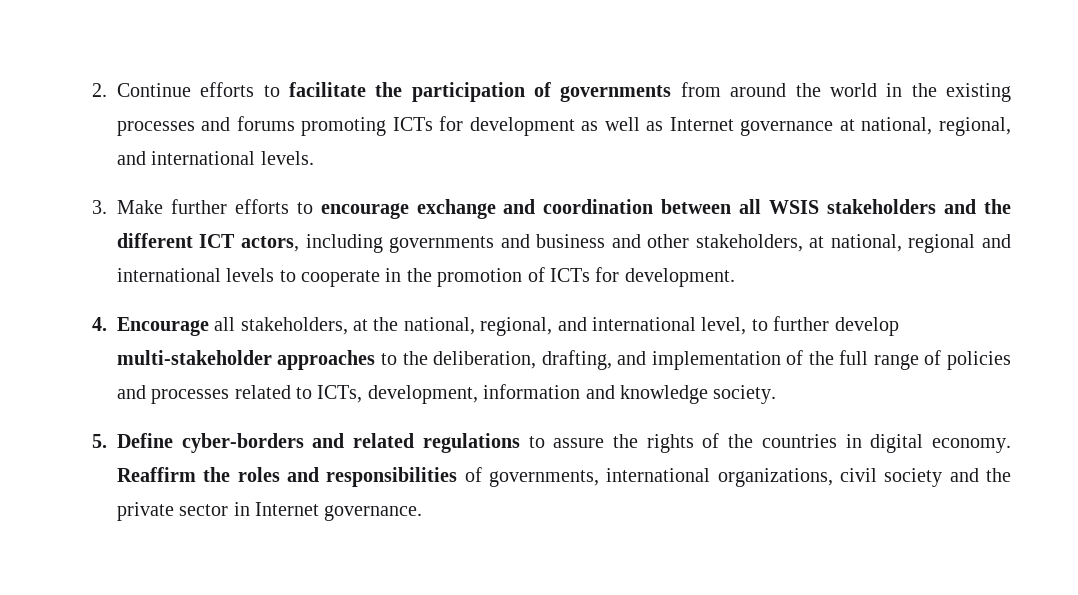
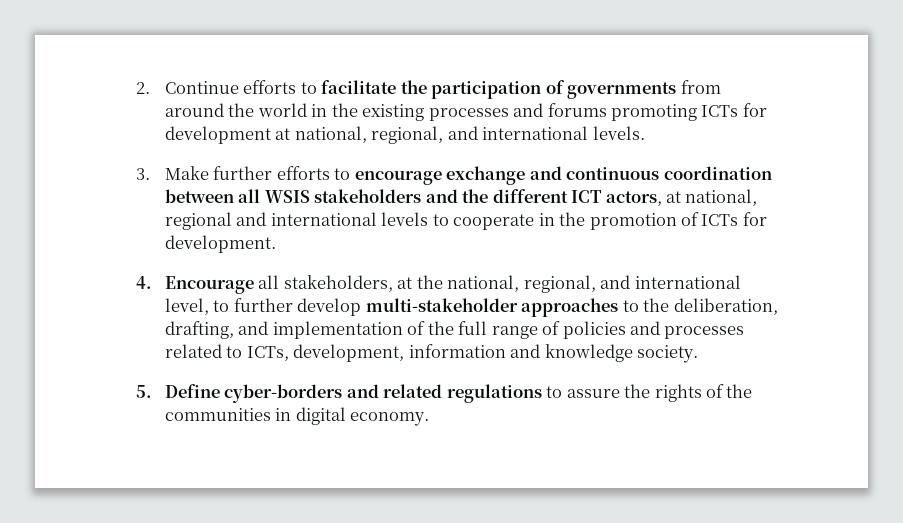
[581,117,834,136] as well as Internet governance -> (271, 135) none
(536, 206) none -> [566,167,660,180] continuous
[305,234,803,253] including governments and business and other stakeholders, -> (662, 198) none
[761,434,837,448] countries -> [164,408,271,421] communities
[116,467,1012,487] [116,502,423,521] Reaffirm the roles and responsibilities of governments, international organizations, civil society and the private sector in Internet governance. -> (430, 419) none

